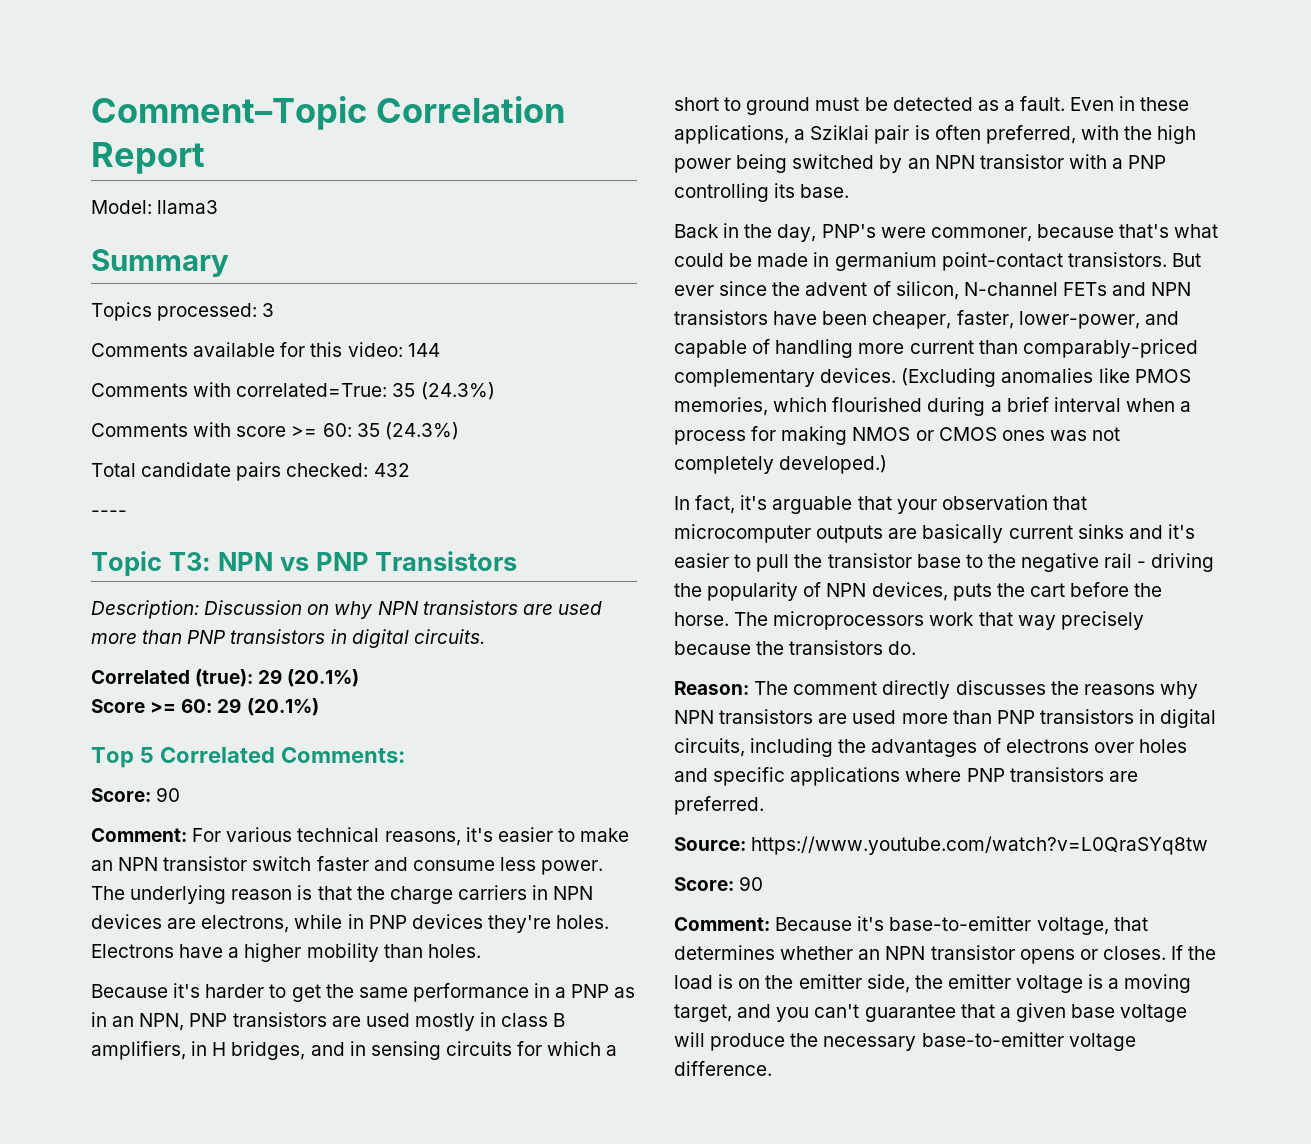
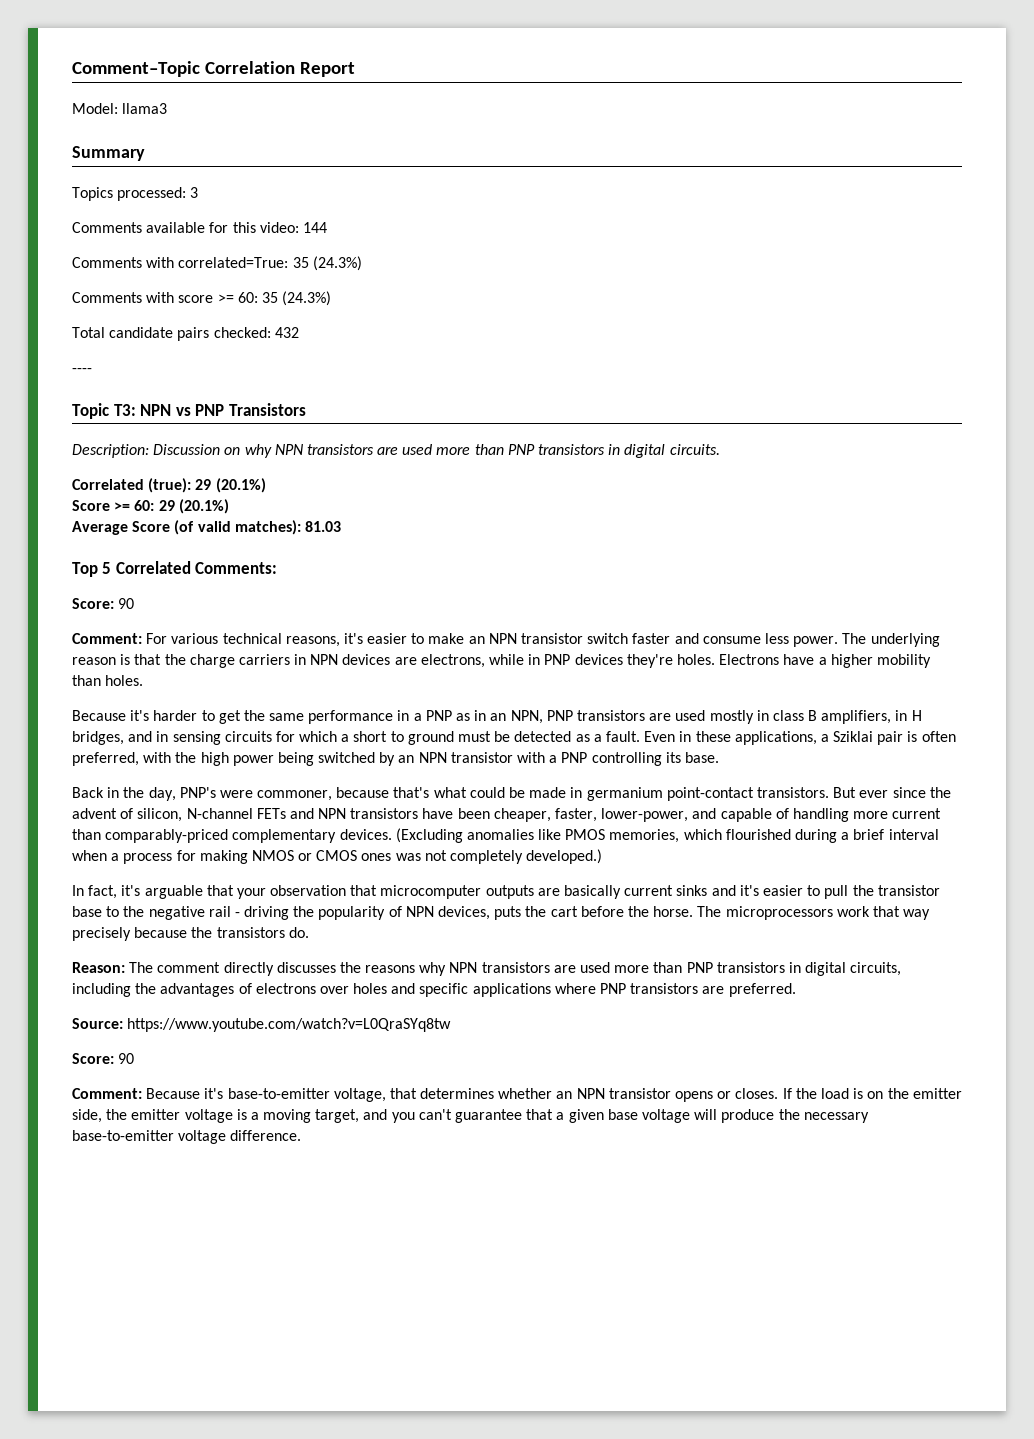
(319, 707) none -> [72,520,341,535] // Average Score (of valid matches): 81.03

